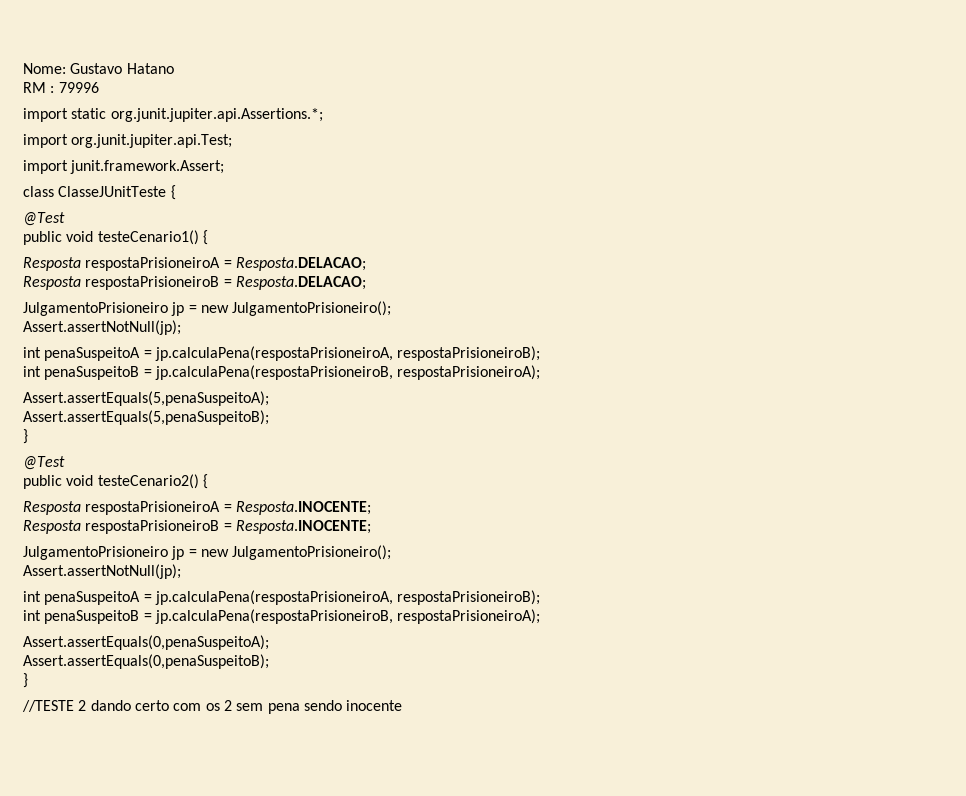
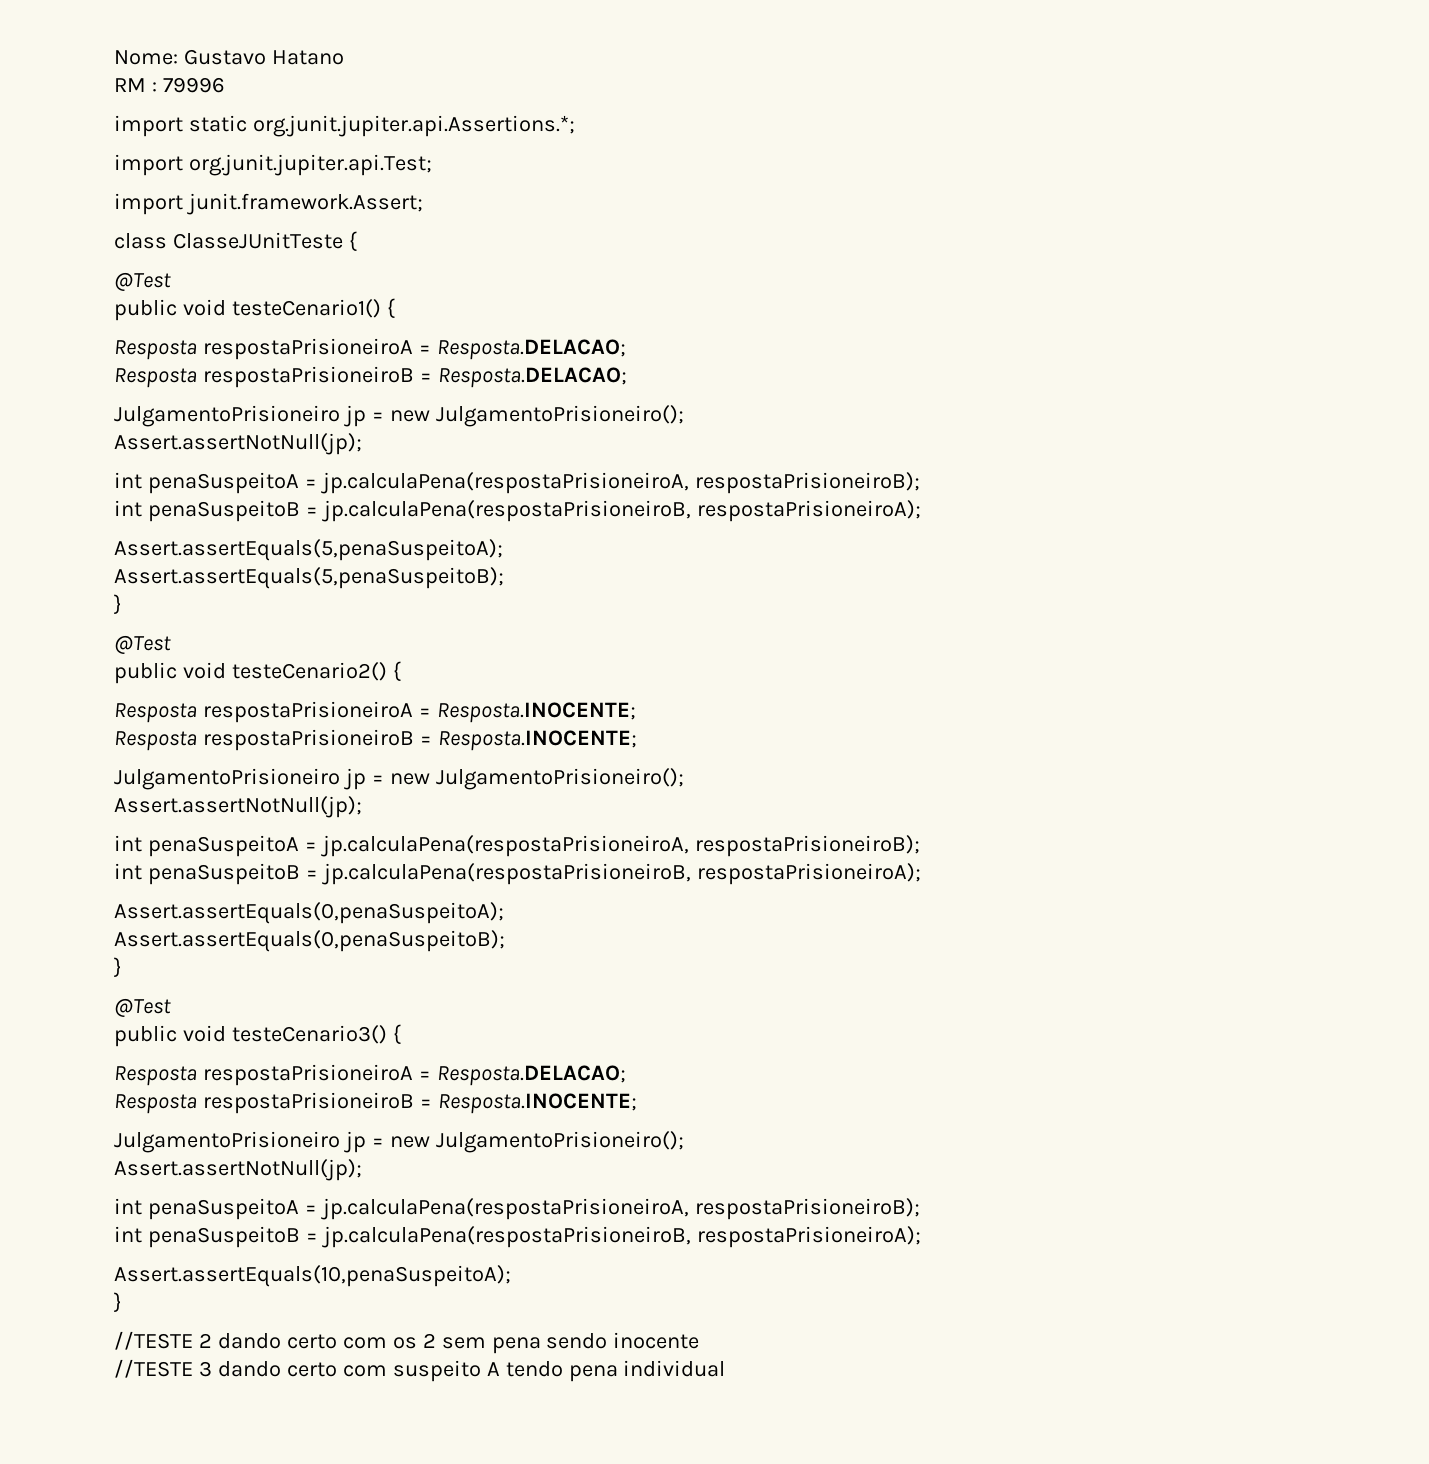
(28, 680) none -> [114,998,171,1017] [114,1024,401,1047] [114,1064,626,1086] [114,1092,637,1114] [114,1131,684,1153] [114,1159,362,1181] [114,1198,920,1220] [114,1226,921,1248] [114,1265,511,1287] [114,1292,122,1313] // @Test // public void testeCenario3() { // Resposta respostaPrisioneiroA = Resposta.DELACAO; // Resposta respostaPrisioneiroB = Resposta.INOCENTE; // JulgamentoPrisioneiro jp = new JulgamentoPrisioneiro(); // Assert.assertNotNull(jp); // int penaSuspeitoA = jp.calculaPena(respostaPrisioneiroA, respostaPrisioneiroB); // int penaSuspeitoB = jp.calculaPena(respostaPrisioneiroB, respostaPrisioneiroA); // Assert.assertEquals(10,penaSuspeitoA); // }
(403, 705) none -> [114,1359,726,1382] // //TESTE 3 dando certo com suspeito A tendo pena individual

